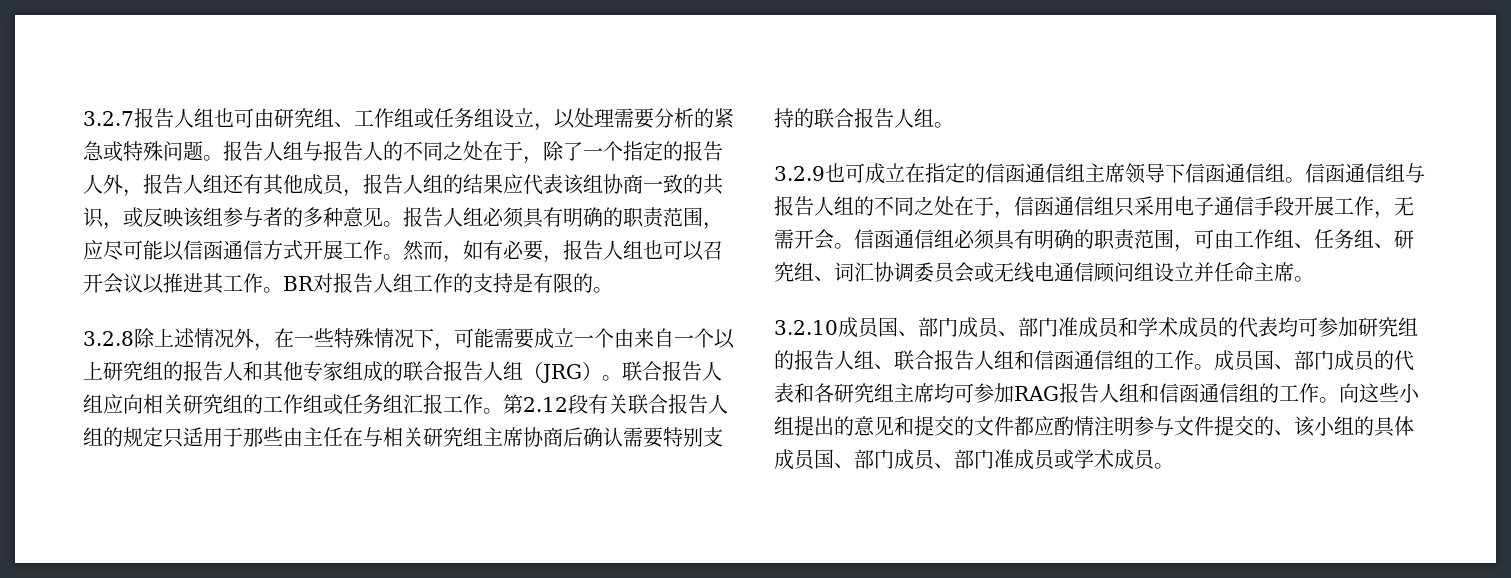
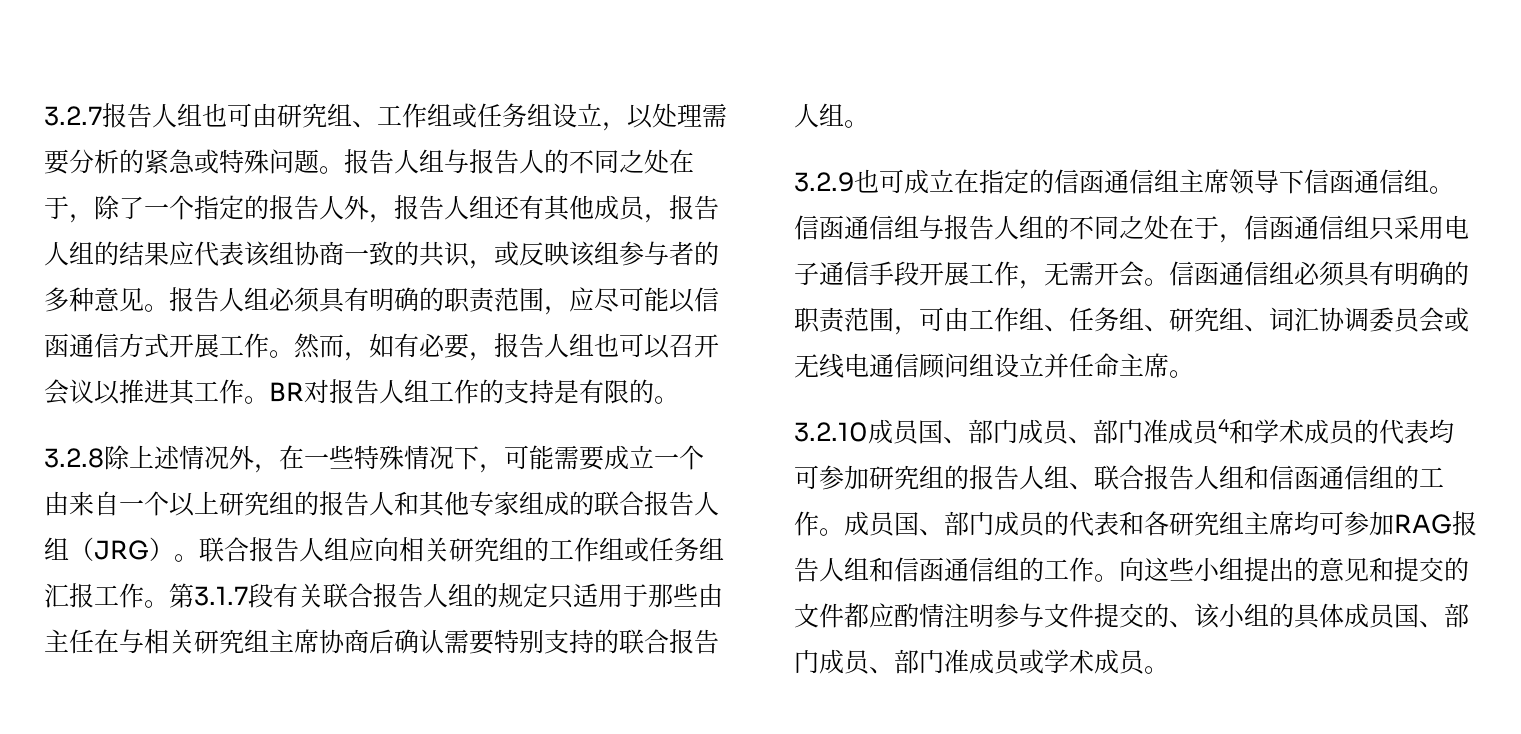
[523,397,568,412] 2.12 -> [194,586,248,606] 3.1.7
(1120, 327) none -> [1218,418,1229,432] 4

